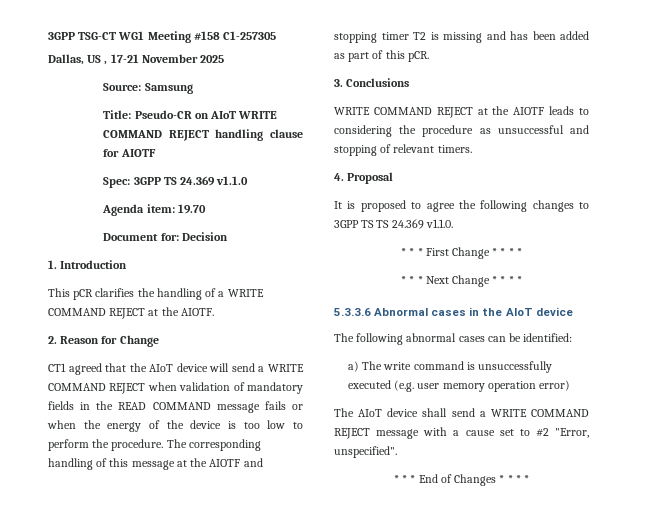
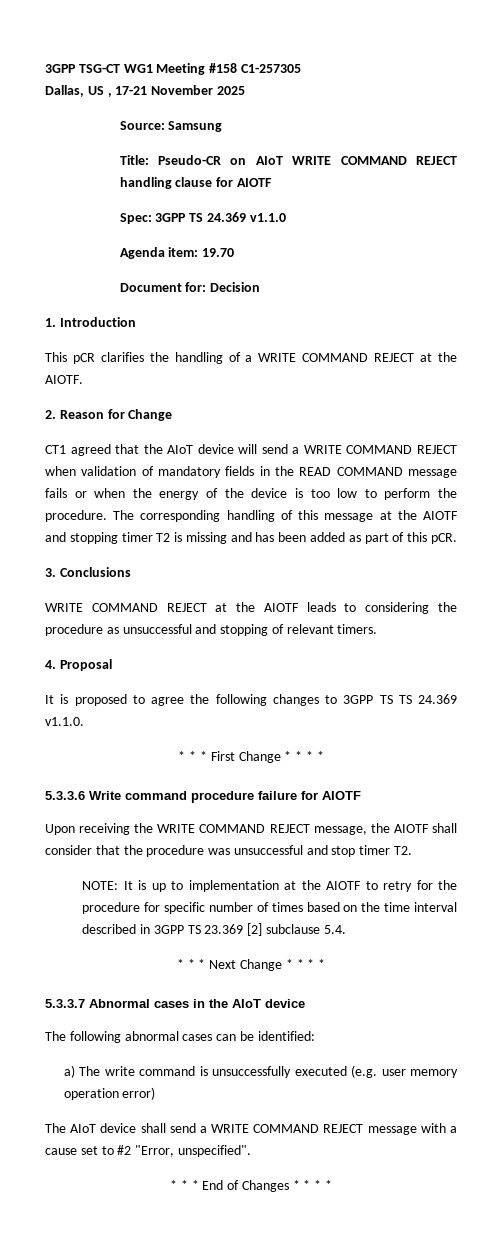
(522, 252) none -> [45,791,361,803] [45,823,457,835] [45,845,413,857] [82,880,457,892] [82,902,457,914] [82,923,346,936] // 5.3.3.6 Write command procedure failure for AIOTF // Upon receiving the WRITE COMMAND REJECT message, the AIOTF shall consider that the procedure was unsuccessful and stop timer T2. // NOTE: It is up to implementation at the AIOTF to retry for the procedure for specific number of times based on the time interval described in 3GPP TS 23.369 [2] subclause 5.4.
[334,308,371,316] 5.3.3.6 -> [45,999,85,1008] 5.3.3.7

